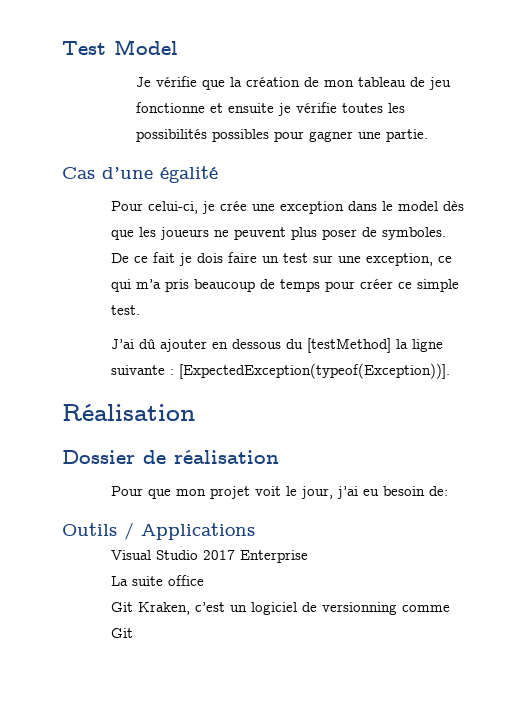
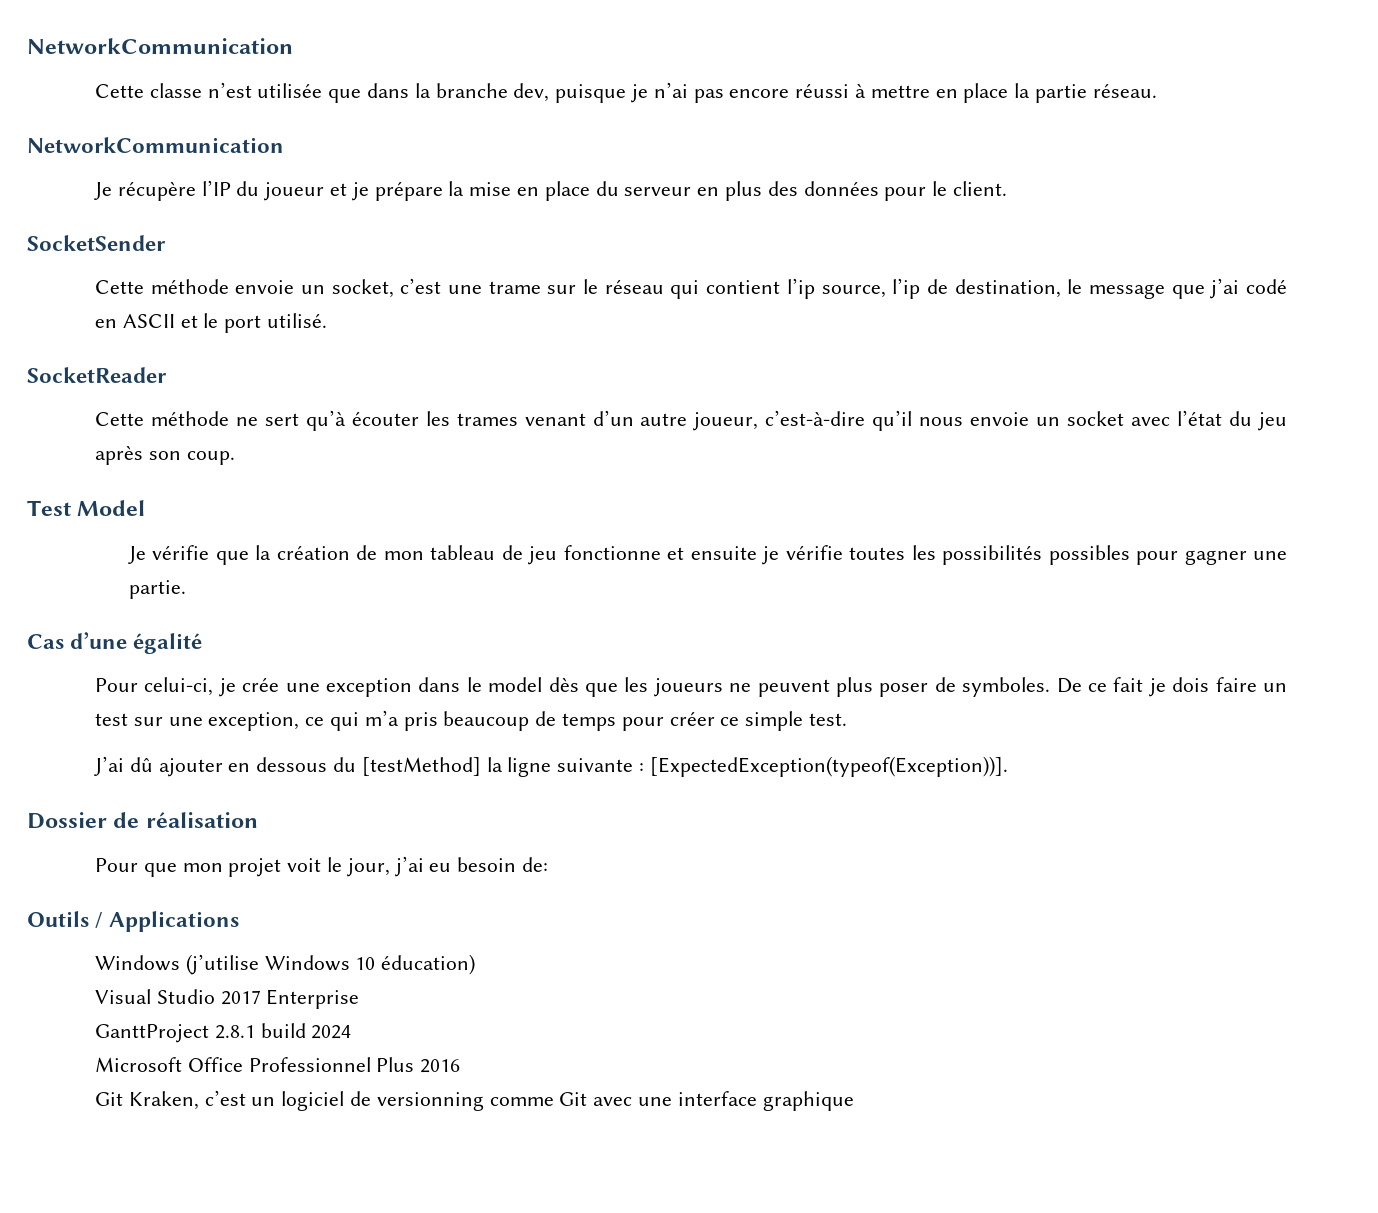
(62, 48) none -> [27,38,293,54] [94,82,1157,103] [27,137,284,153] [93,180,1008,201] [27,235,166,251] [94,278,1288,299] [94,313,327,333] [27,367,167,383] [94,410,1288,431] [94,445,235,465] NetworkCommunication // Cette classe n’est utilisée que dans la branche dev, puisque je n’ai pas encore réussi à mettre en place la partie réseau. // NetworkCommunication // Je récupère l’IP du joueur et je prépare la mise en place du serveur en plus des données pour le client. // SocketSender // Cette méthode envoie un socket, c’est une trame sur le réseau qui contient l’ip source, l’ip de destination, le message que j’ai codé en ASCII et le port utilisé. // SocketReader // Cette méthode ne sert qu’à écouter les trames venant d’un autre joueur, c’est-à-dire qu’il nous envoie un socket avec l’état du jeu après son coup. //
[62,404,195,421] // Réalisation -> (1008, 766) none
(255, 531) none -> [94,954,476,975] // Windows (j’utilise Windows 10 éducation)
[111,575,205,586] La suite office -> [94,1023,352,1043] [94,1057,461,1073] GanttProject 2.8.1 build 2024 // Microsoft Office Professionnel Plus 2016
(134, 633) none -> [593,1091,854,1111] avec une interface graphique

